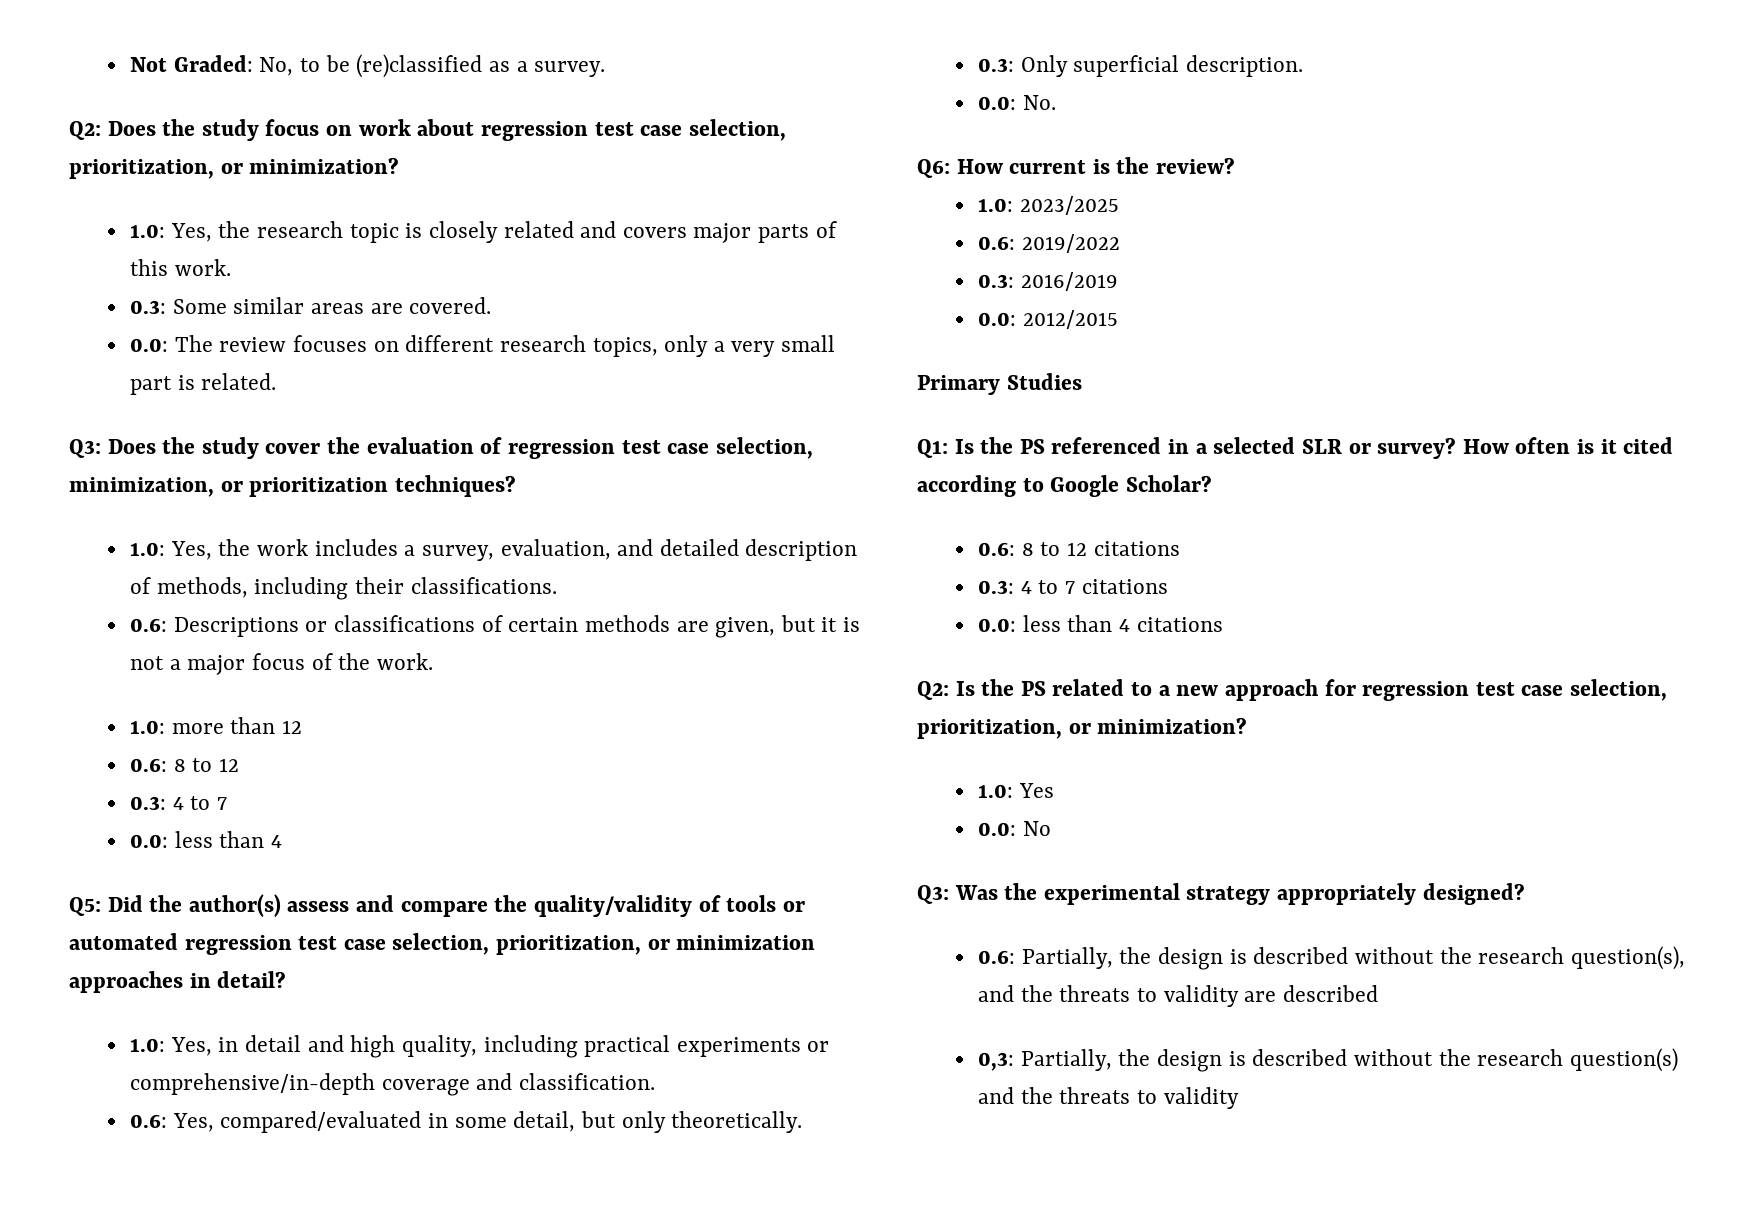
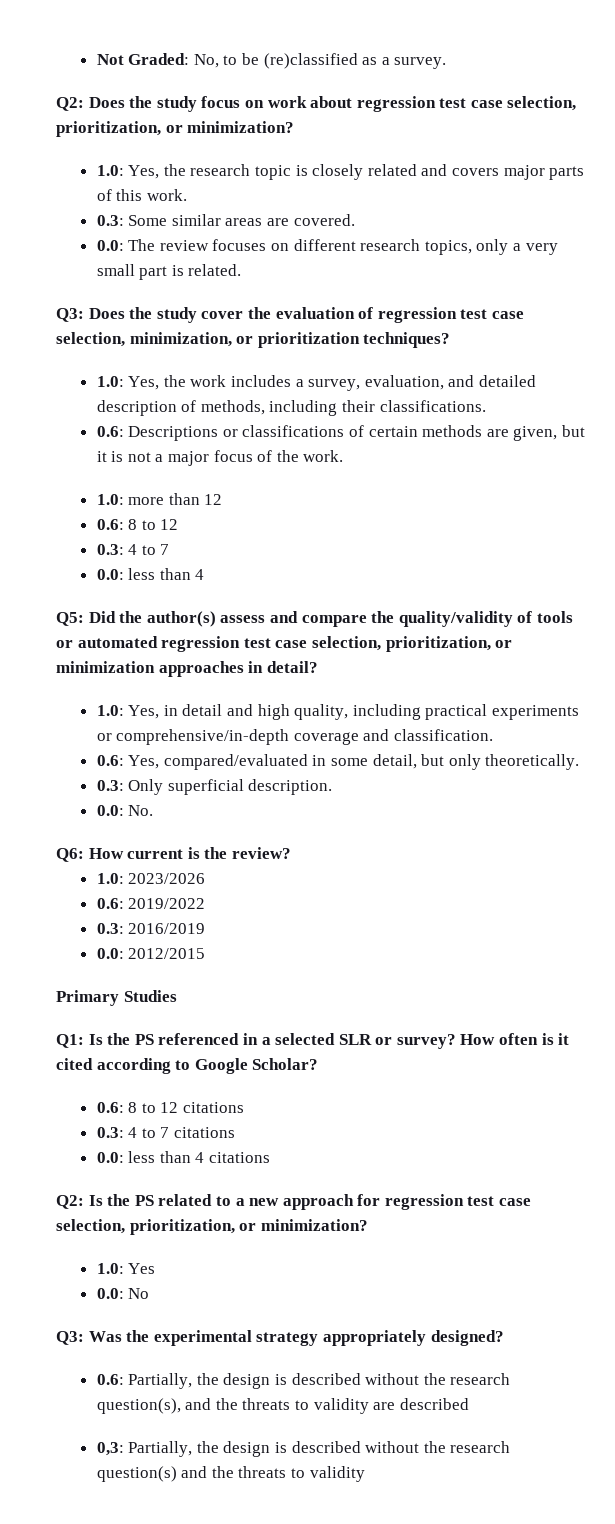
[1019,196,1119,215] 2023/2025 -> [128,873,206,884] 2023/2026

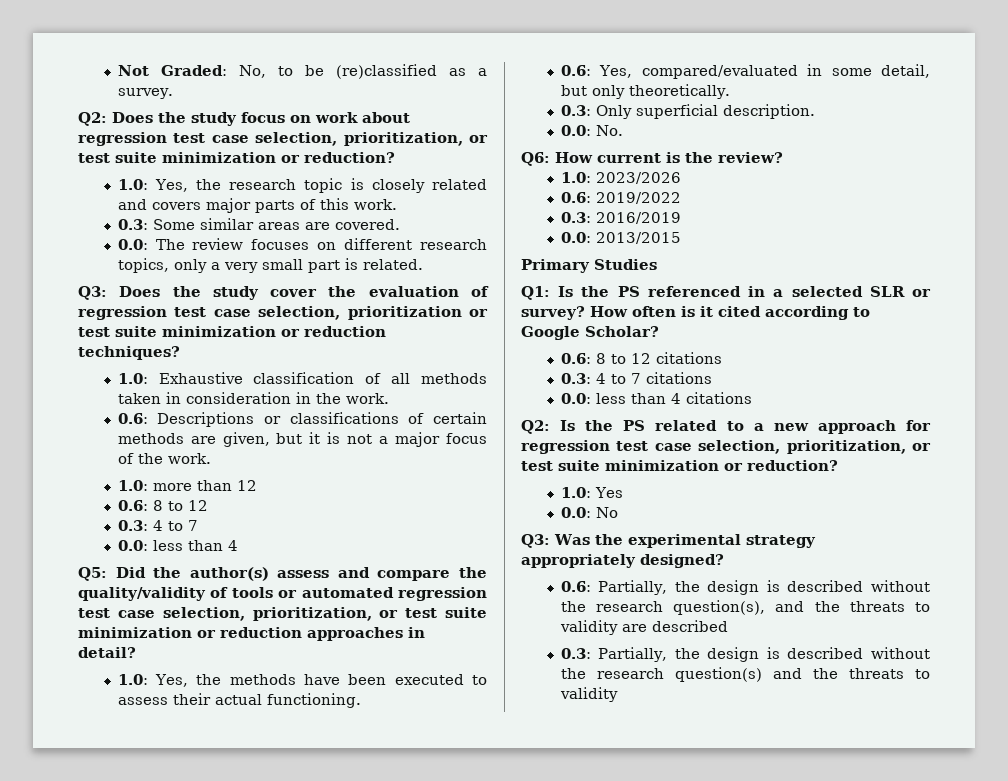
[187,121,295,133] minimization? -> [78,152,395,163] test suite minimization or reduction?
[129,332,451,348] [96,375,537,391] [96,400,486,416] minimization, or prioritization techniques? // 1.0: Yes, the work includes a survey, evaluation, and detailed description of methods, including their classifications. -> [347,306,488,320] [78,326,386,337] [78,346,180,360] [117,372,487,384] [117,392,389,404] prioritization or test suite minimization or reduction techniques? // 1.0: Exhaustive classification of all methods taken in consideration in the work.
[56,661,155,673] minimization -> [405,607,487,618] [78,627,302,638] test suite minimization or reduction
[163,704,580,720] [96,729,494,745] in detail and high quality, including practical experiments or comprehensive/in-depth coverage and classification. -> [196,674,487,685] [117,693,361,708] the methods have been executed to assess their actual functioning.
[128,948,206,959] 2012/2015 -> [595,232,681,244] 2013/2015
[260,1219,368,1231] minimization? -> [521,460,838,471] test suite minimization or reduction?
[96,1442,124,1456] 0,3: -> [560,648,591,659] 0.3:

